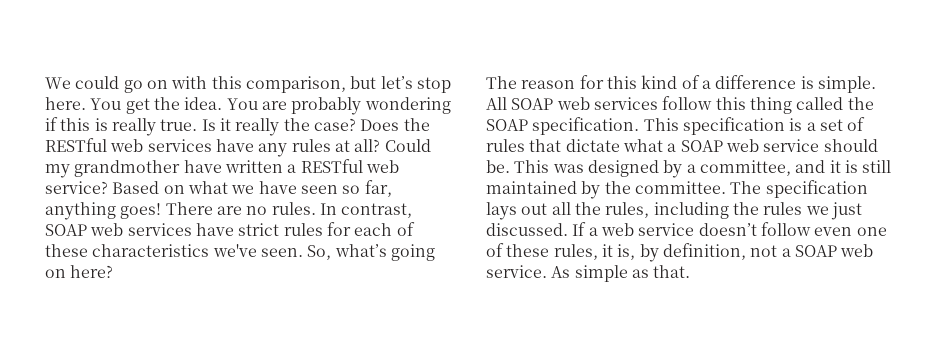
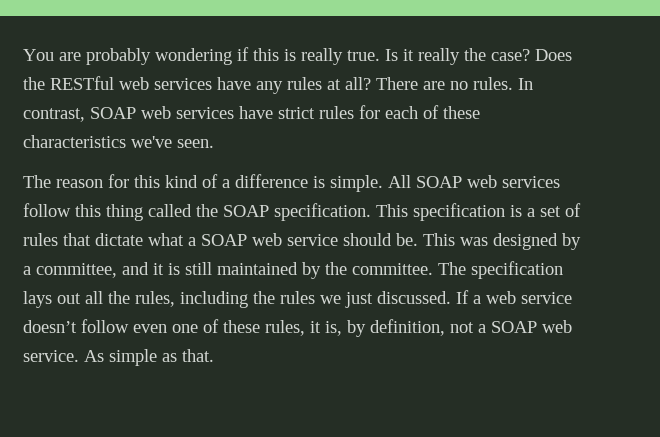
[45,76,451,93] [45,97,223,114] We could go on with this comparison, but let’s stop here. You get the idea. -> (23, 55) none
[384,139,431,152] [45,159,399,178] [45,180,392,197] [45,202,162,220] Could my grandmother have written a RESTful web service? Based on what we have seen so far, anything goes! -> (371, 83) none
[307,244,435,261] [45,265,114,278] So, what’s going on here? -> (214, 143) none

